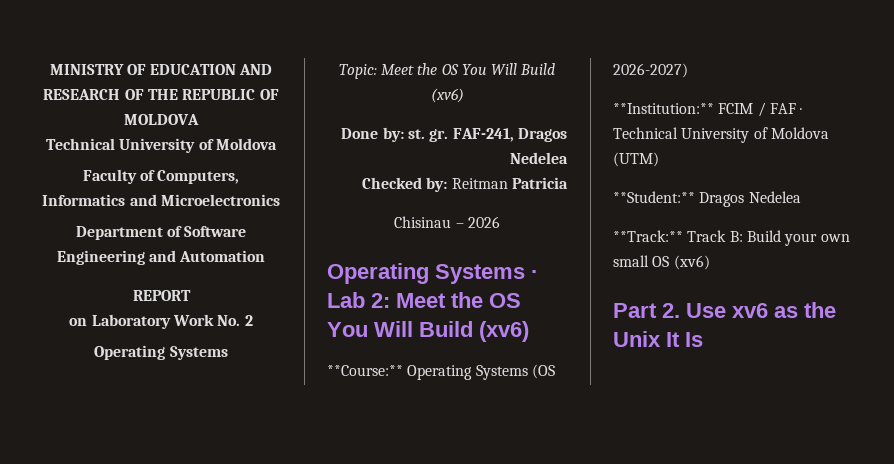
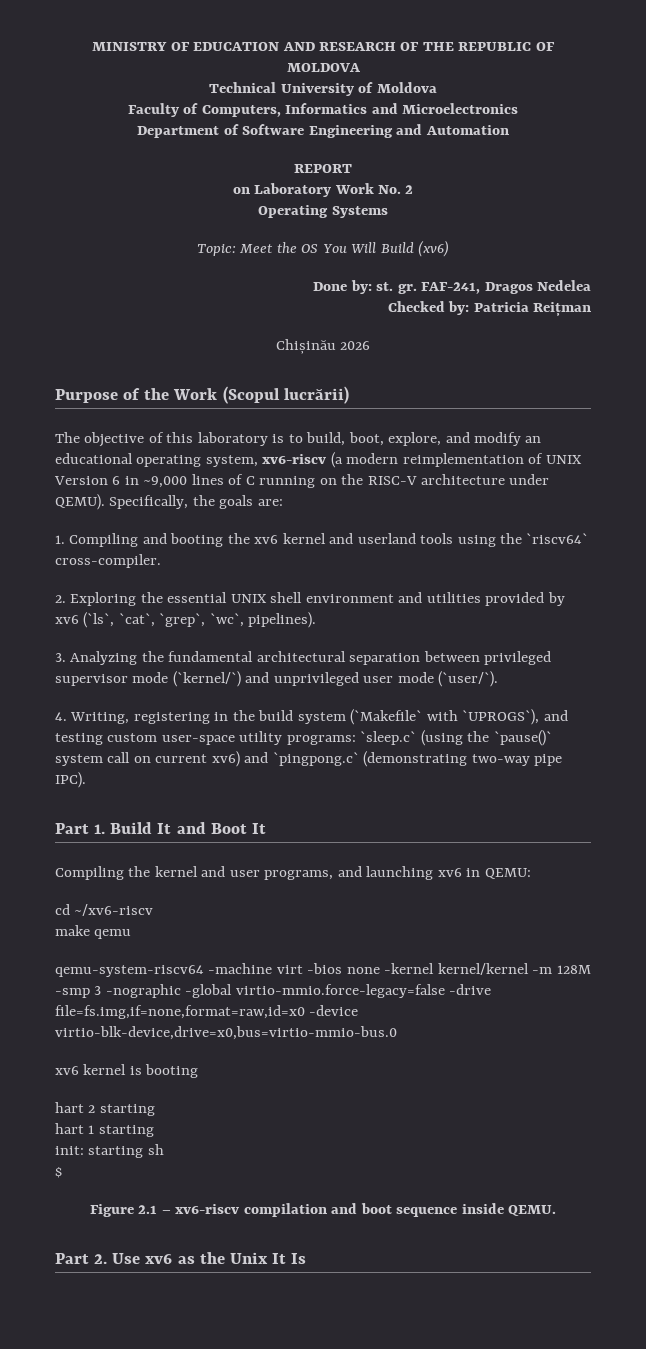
[451,178,508,189] Reitman -> (470, 308) none
[394,216,464,228] // Chisinau – -> [533,302,591,317] [275,339,336,354] Reițman // Chișinău
[327,263,538,284] [327,292,521,308] [327,321,529,342] [327,364,555,380] [613,63,688,78] [613,102,803,117] [613,127,829,143] [613,152,659,167] [613,191,801,207] [613,230,850,246] [613,255,710,270] Operating Systems · Lab 2: Meet the OS You Will Build (xv6) // **Course:** Operating Systems (OS 2026-2027) // **Institution:** FCIM / FAF · Technical University of Moldova (UTM) // **Student:** Dragos Nedelea // **Track:** Track B: Build your own small OS (xv6) -> [55,386,349,404] [55,432,542,447] [55,452,582,468] [54,474,550,488] [55,494,283,510] [55,533,589,547] [55,554,161,568] [55,592,565,606] [55,612,317,628] [55,651,552,665] [55,671,499,687] [55,709,568,725] [55,730,552,746] [55,751,563,767] [55,772,86,788] [55,822,266,834] [55,866,531,880] [55,904,154,916] [55,925,132,939] [55,963,591,977] [55,984,492,998] [55,1005,359,1019] [55,1026,397,1040] [55,1064,199,1078] [55,1102,155,1116] [55,1123,154,1137] [55,1144,164,1158] [55,1167,62,1178] [89,1203,557,1217] Purpose of the Work (Scopul lucrării) // The objective of this laboratory is to build, boot, explore, and modify an educational operating system, xv6-riscv (a modern reimplementation of UNIX Version 6 in ~9,000 lines of C running on the RISC-V architecture under QEMU). Specifically, the goals are: // 1. Compiling and booting the xv6 kernel and userland tools using the `riscv64` cross-compiler. // 2. Exploring the essential UNIX shell environment and utilities provided by xv6 (`ls`, `cat`, `grep`, `wc`, pipelines). // 3. Analyzing the fundamental architectural separation between privileged supervisor mode (`kernel/`) and unprivileged user mode (`user/`). // 4. Writing, registering in the build system (`Makefile` with `UPROGS`), and testing custom user-space utility programs: `sleep.c` (using the `pause()` system call on current xv6) and `pingpong.c` (demonstrating two-way pipe IPC). // Part 1. Build It and Boot It // Compiling the kernel and user programs, and launching xv6 in QEMU: // cd ~/xv6-riscv // make qemu // qemu-system-riscv64 -machine virt -bios none -kernel kernel/kernel -m 128M -smp 3 -nographic -global virtio-mmio.force-legacy=false -drive file=fs.img,if=none,format=raw,id=x0 -device virtio-blk-device,drive=x0,bus=virtio-mmio-bus.0 // xv6 kernel is booting // hart 2 starting // hart 1 starting // init: starting sh // $ // Figure 2.1 – xv6-riscv compilation and boot sequence inside QEMU.

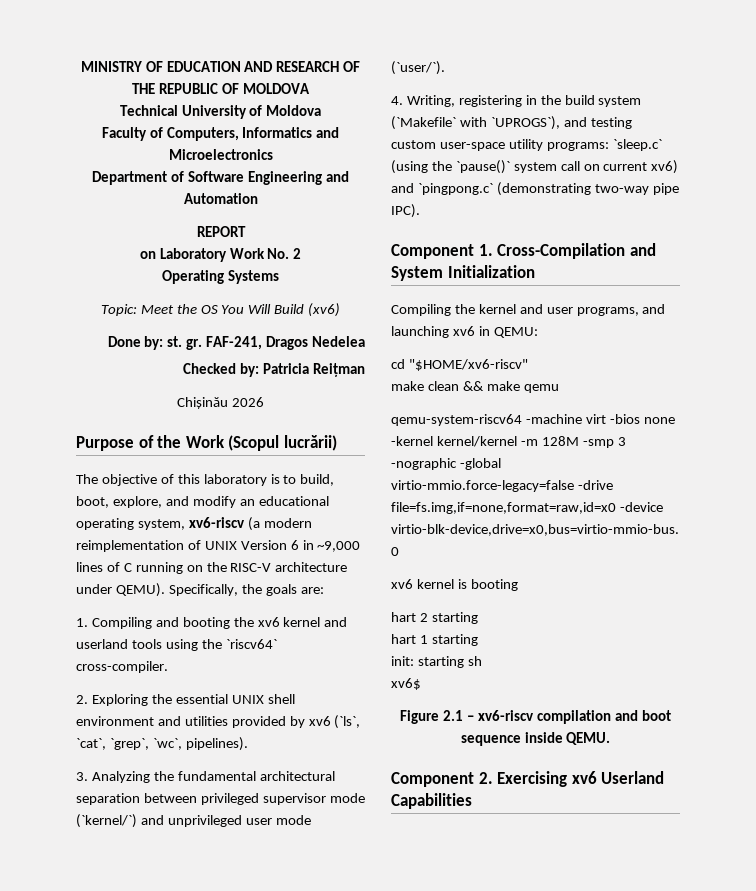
[55,822,266,834] Part 1. Build It and Boot It -> [391,243,656,259] [391,265,535,281] Component 1. Cross-Compilation and System Initialization
[74,904,154,916] [55,925,90,936] ~/xv6-riscv // make -> [408,359,528,371] [391,381,520,391] "$HOME/xv6-riscv" // make clean && make
[55,1167,62,1178] $ -> [391,678,421,690] xv6$
[55,1252,307,1264] Part 2. Use xv6 as the Unix It Is -> [391,771,665,787] [391,793,472,809] Component 2. Exercising xv6 Userland Capabilities

